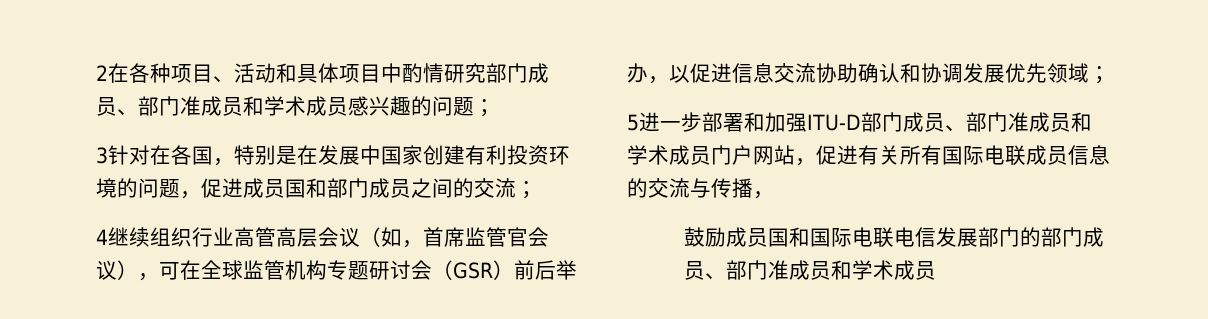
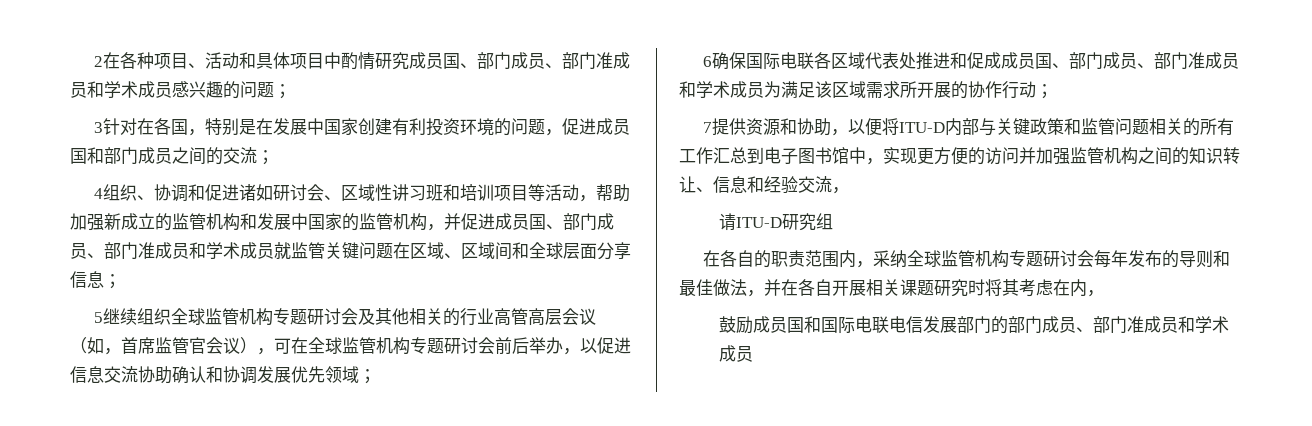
(486, 73) none -> [409,52,478,69] 成员国、
[108,227,192,247] 继续组织 -> [103,184,631,202] [70,213,614,231] [70,242,631,260] [70,271,121,289] [94,308,461,326] 组织、协调和促进诸如研讨会、区域性讲习班和培训项目等活动，帮助加强新成立的监管机构和发展中国家的监管机构，并促进成员国、部门成员、部门准成员和学术成员就监管关键问题在区域、区域间和全球层面分享信息； // 5继续组织全球监管机构专题研讨会及其他相关的
[432,260,514,280] （GSR） -> (495, 345) none
[627,112,1092,132] [627,145,1110,166] [627,178,753,198] 5进一步部署和加强ITU-D部门成员、部门准成员和学术成员门户网站，促进有关所有国际电联成员信息的交流与传播 -> [703,52,1240,70] [679,81,1053,99] [703,118,1235,136] [679,147,1240,165] [679,176,849,194] [718,213,833,231] [703,250,1231,268] [679,279,1087,297] 6确保国际电联各区域代表处推进和促成成员国、部门成员、部门准成员和学术成员为满足该区域需求所开展的协作行动； // 7提供资源和协助，以便将ITU-D内部与关键政策和监管问题相关的所有工作汇总到电子图书馆中，实现更方便的访问并加强监管机构之间的知识转让、信息和经验交流， // 请ITU-D研究组 // 在各自的职责范围内，采纳全球监管机构专题研讨会每年发布的导则和最佳做法，并在各自开展相关课题研究时将其考虑在内

